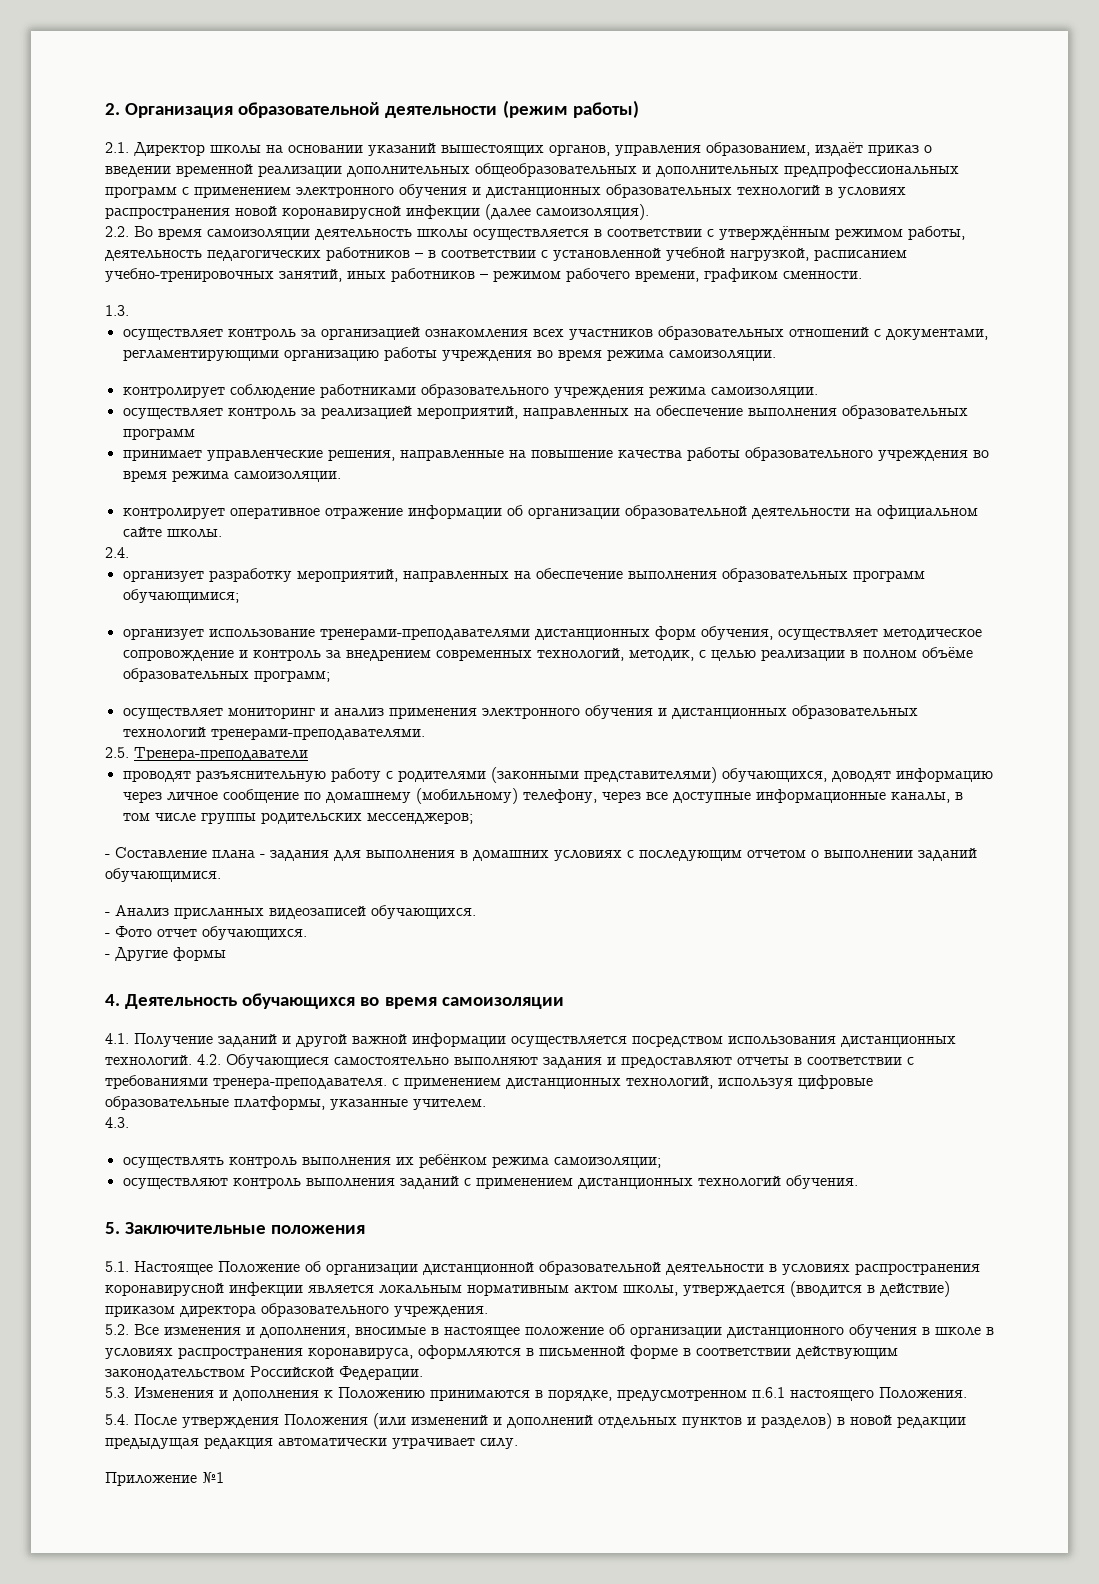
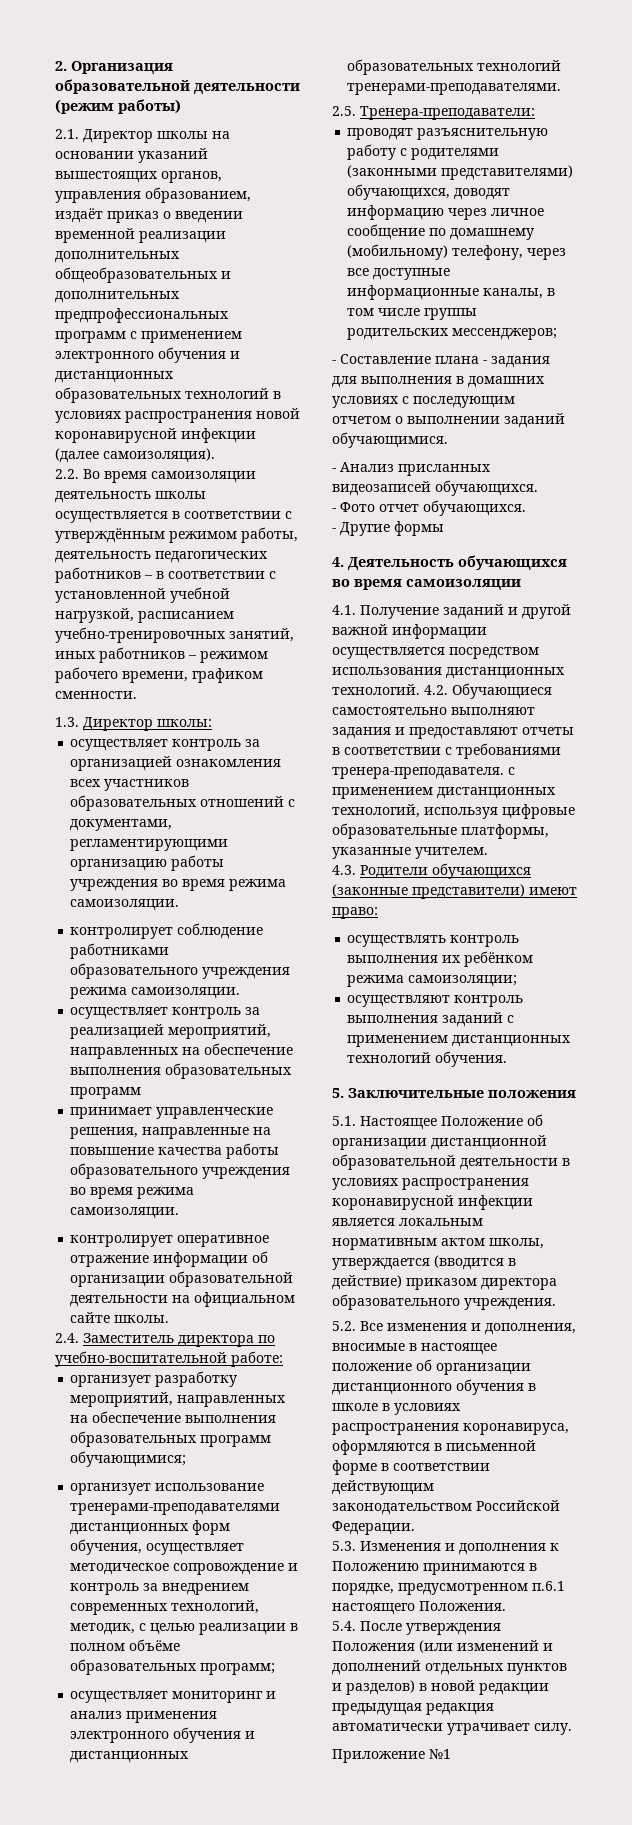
(129, 310) none -> [83,717,212,731] Директор школы:
(129, 552) none -> [83,1333,275,1347] [55,1351,283,1367] Заместитель директора по учебно-воспитательной работе:
[134,747,308,761] Тренера-преподаватели -> [360,106,535,120] Тренера-преподаватели:
(129, 1122) none -> [360,863,531,879] [332,884,577,899] [332,907,378,919] Родители обучающихся (законные представители) имеют право:

